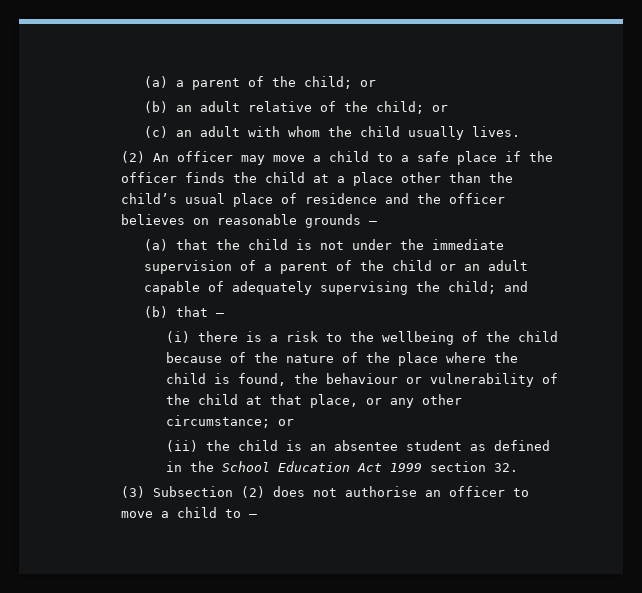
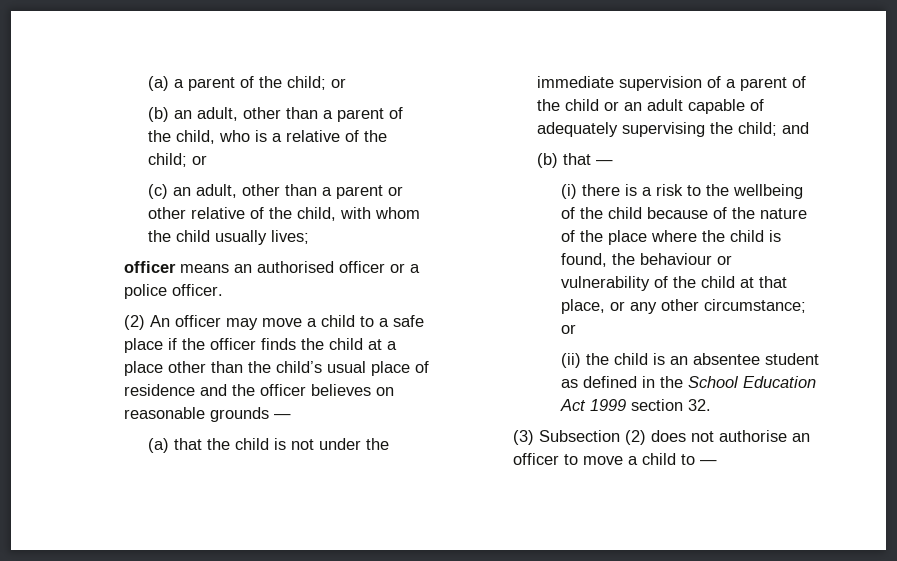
[199,101,240,112] adult -> [197,107,404,122] [148,130,283,144] adult, other than a parent of the child, who is a
[199,126,240,137] adult -> [196,184,404,199] [148,207,337,221] adult, other than a parent or other relative of the child,
[471,126,520,137] lives. -> [271,230,310,244] [124,261,421,273] [124,284,224,299] lives; // officer means an authorised officer or a police officer.

